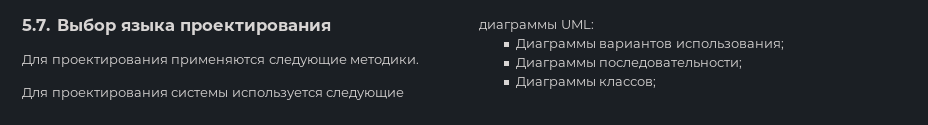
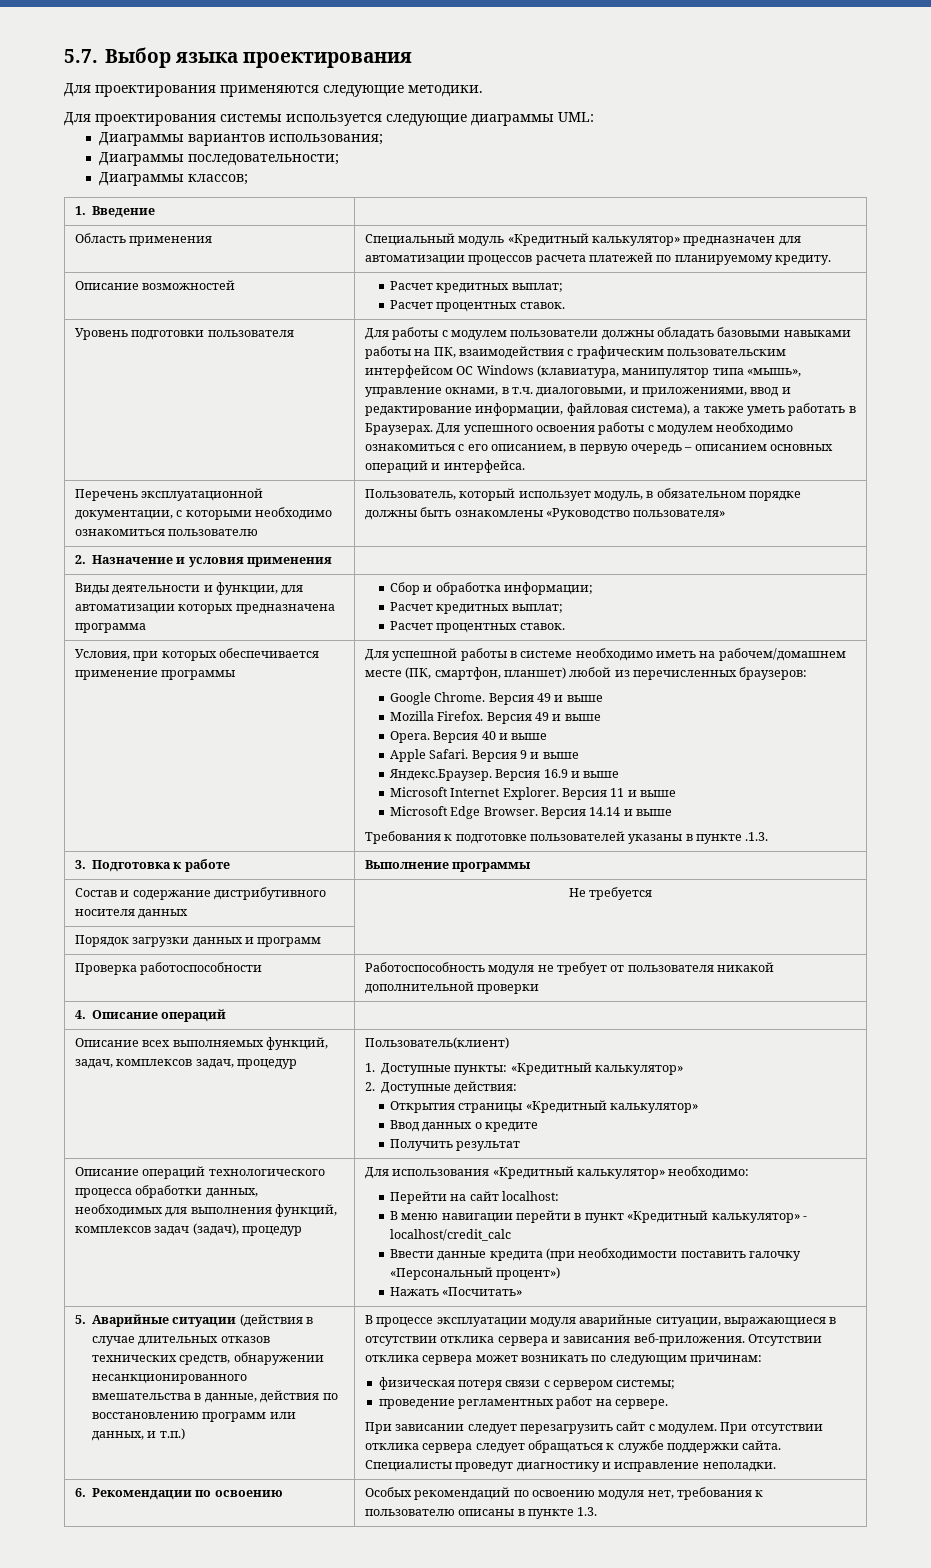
(657, 83) none -> [74,206,156,218] [74,233,213,246] [364,233,801,246] [364,252,832,265] [74,280,236,290] [389,281,563,293] [389,300,565,312] [74,328,294,340] [364,327,851,340] [364,346,787,359] [364,365,802,378] [364,387,791,397] [364,403,856,416] [364,422,794,435] [364,444,834,454] [364,460,525,473] [74,488,264,501] [74,507,332,520] [74,529,259,536] [364,488,802,501] [364,507,726,520] [74,555,333,567] [74,582,304,595] [74,604,335,614] [74,623,146,633] [389,582,594,595] [389,602,563,614] [389,621,565,633] [74,648,319,661] [74,670,236,680] [364,648,846,661] [364,667,808,680] [389,692,603,705] [389,711,601,724] [389,731,548,743] [389,749,579,762] [388,769,620,781] [389,787,677,800] [389,806,673,819] [364,831,769,844] [74,859,230,872] [364,860,532,872] [74,887,326,900] [74,909,189,919] [568,887,653,900] [74,935,322,947] [74,962,263,975] [364,962,775,975] [364,981,540,994] [74,1009,227,1022] [74,1037,328,1050] [74,1059,297,1069] [364,1037,509,1049] [364,1062,684,1075] [364,1081,518,1094] [389,1100,699,1113] [389,1120,539,1132] [389,1139,521,1151] [74,1166,325,1179] [74,1185,258,1198] [74,1204,337,1217] [74,1223,302,1236] [364,1166,750,1179] [389,1191,560,1204] [389,1210,807,1223] [389,1229,511,1241] [389,1248,802,1261] [389,1267,561,1280] [389,1287,523,1296] [74,1314,314,1327] [92,1336,270,1346] [92,1352,324,1365] [92,1374,248,1384] [92,1390,338,1403] [92,1412,296,1422] [92,1428,185,1441] [364,1314,837,1327] [364,1333,823,1346] [364,1355,763,1365] [378,1377,676,1390] [378,1396,669,1409] [364,1421,823,1434] [364,1440,782,1453] [364,1460,776,1472] [74,1488,283,1500] [364,1487,764,1500] [364,1507,598,1519] // 1. Введение | // Область применения | Специальный модуль «Кредитный калькулятор» предназначен для автоматизации процессов расчета платежей по планируемому кредиту. // Описание возможностей | Расчет кредитных выплат; // Расчет процентных ставок. // Уровень подготовки пользователя | Для работы с модулем пользователи должны обладать базовыми навыками работы на ПК, взаимодействия с графическим пользовательским интерфейсом ОС Windows (клавиатура, манипулятор типа «мышь», управление окнами, в т.ч. диалоговыми, и приложениями, ввод и редактирование информации, файловая система), а также уметь работать в Браузерах. Для успешного освоения работы с модулем необходимо ознакомиться с его описанием, в первую очередь – описанием основных операций и интерфейса. // Перечень эксплуатационной документации, с которыми необходимо ознакомиться пользователю | Пользователь, который использует модуль, в обязательном порядке должны быть ознакомлены «Руководство пользователя» // 2. Назначение и условия применения | // Виды деятельности и функции, для автоматизации которых предназначена программа | Сбор и обработка информации; // Расчет кредитных выплат; // Расчет процентных ставок. // Условия, при которых обеспечивается применение программы | Для успешной работы в системе необходимо иметь на рабочем/домашнем месте (ПК, смартфон, планшет) любой из перечисленных браузеров: // Google Chrome. Версия 49 и выше // Mozilla Firefox. Версия 49 и выше // Opera. Версия 40 и выше // Apple Safari. Версия 9 и выше // Яндекс.Браузер. Версия 16.9 и выше // Microsoft Internet Explorer. Версия 11 и выше // Microsoft Edge Browser. Версия 14.14 и выше // Требования к подготовке пользователей указаны в пункте .1.3. // 3. Подготовка к работе | Выполнение программы // Состав и содержание дистрибутивного носителя данных | Не требуется // Порядок загрузки данных и программ | // Проверка работоспособности | Работоспособность модуля не требует от пользователя никакой дополнительной проверки // 4. Описание операций | // Описание всех выполняемых функций, задач, комплексов задач, процедур | Пользователь(клиент) // 1. Доступные пункты: «Кредитный калькулятор» // 2. Доступные действия: // Открытия страницы «Кредитный калькулятор» // Ввод данных о кредите // Получить результат // Описание операций технологического процесса обработки данных, необходимых для выполнения функций, комплексов задач (задач), процедур | Для использования «Кредитный калькулятор» необходимо: // Перейти на сайт localhost: // В меню навигации перейти в пункт «Кредитный калькулятор» - localhost/credit_calc // Ввести данные кредита (при необходимости поставить галочку «Персональный процент») // Нажать «Посчитать» // 5. Аварийные ситуации (действия в случае длительных отказов технических средств, обнаружении несанкционированного вмешательства в данные, действия по восстановлению программ или данных, и т.п.) | В процессе эксплуатации модуля аварийные ситуации, выражающиеся в отсутствии отклика сервера и зависания веб-приложения. Отсутствии отклика сервера может возникать по следующим причинам: // физическая потеря связи с сервером системы; // проведение регламентных работ на сервере. // При зависании следует перезагрузить сайт с модулем. При отсутствии отклика сервера следует обращаться к службе поддержки сайта. Специалисты проведут диагностику и исправление неполадки. // 6. Рекомендации по освоению | Особых рекомендаций по освоению модуля нет, требования к пользователю описаны в пункте 1.3.

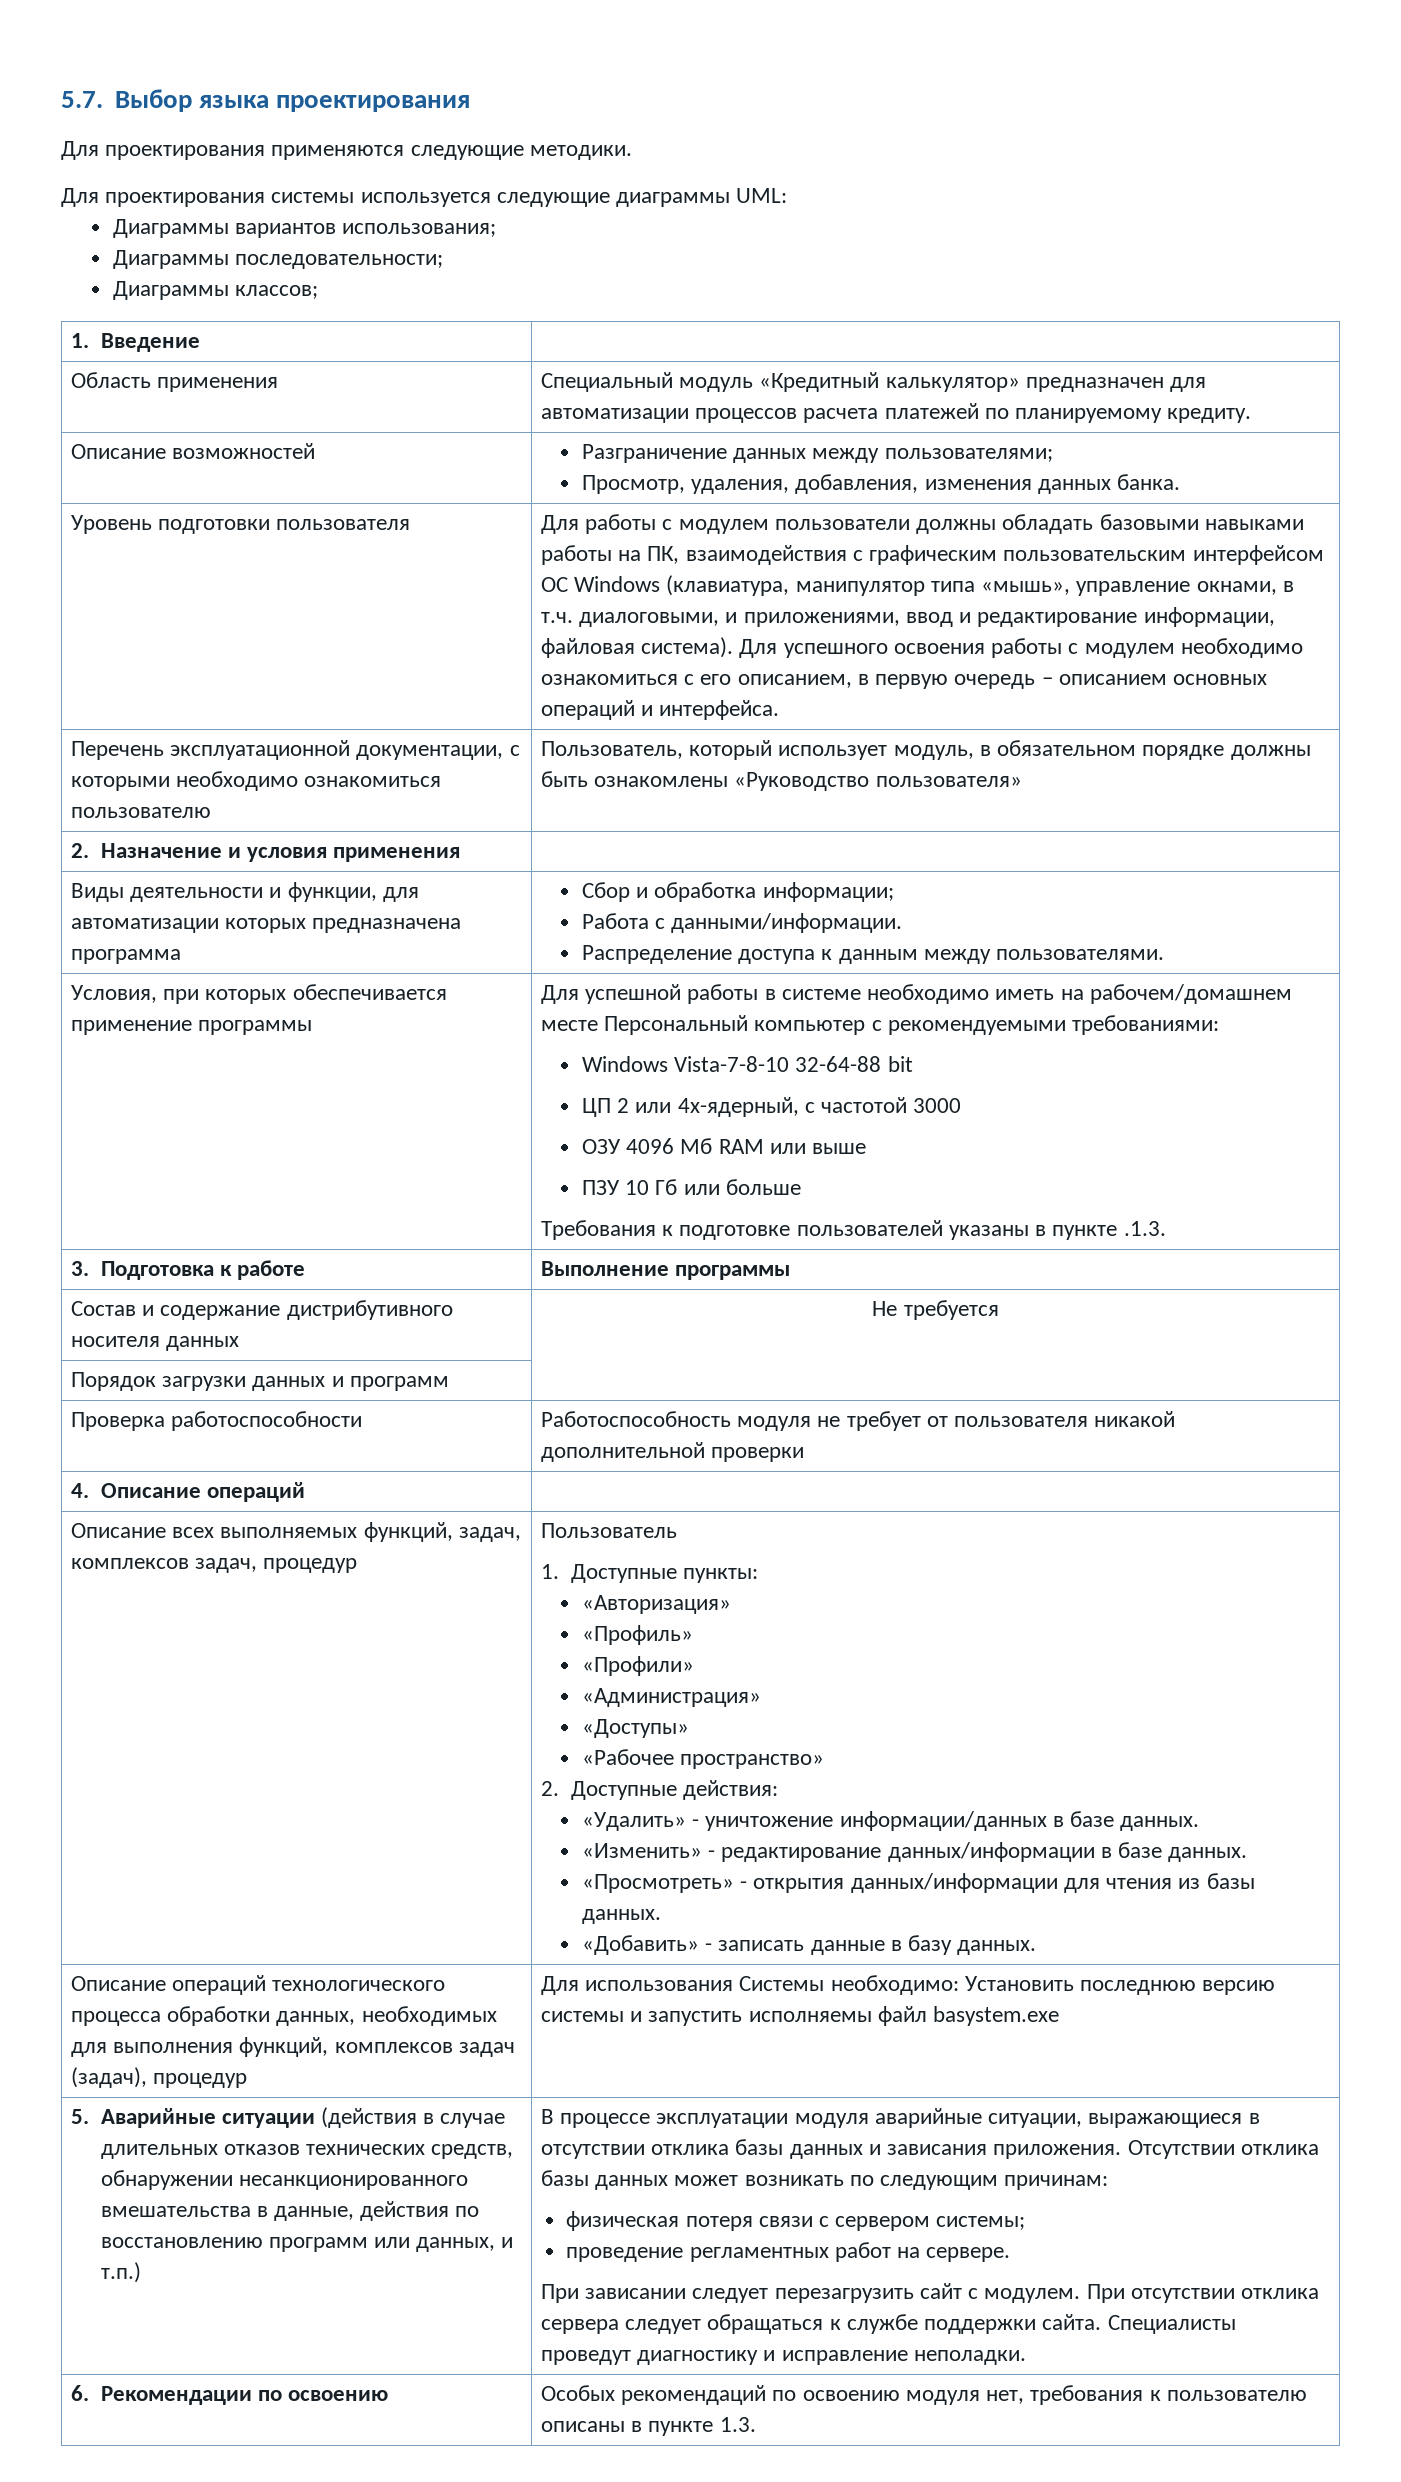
[389,281,563,293] [389,300,565,312] Расчет кредитных выплат; // Расчет процентных ставок. -> [582,444,1053,463] [582,474,1181,494] Разграничение данных между пользователями; // Просмотр, удаления, добавления, изменения данных банка.
[630,403,856,416] [364,423,433,435] система), а также уметь работать в Браузерах. -> [641,637,734,658] система).
[389,602,563,614] [389,621,565,633] Расчет кредитных выплат; // Расчет процентных ставок. -> [582,913,903,933] [582,945,1165,964] Работа с данными/информации. // Распределение доступа к данным между пользователями.
[405,667,808,680] [389,692,603,705] [389,711,601,724] [389,731,548,743] [389,749,579,762] [388,769,620,781] [389,787,677,800] [389,806,673,819] (ПК, смартфон, планшет) любой из перечисленных браузеров: // Google Chrome. Версия 49 и выше // Mozilla Firefox. Версия 49 и выше // Opera. Версия 40 и выше // Apple Safari. Версия 9 и выше // Яндекс.Браузер. Версия 16.9 и выше // Microsoft Internet Explorer. Версия 11 и выше // Microsoft Edge Browser. Версия 14.14 и выше -> [604,1015,1220,1035] [582,1056,913,1072] [582,1097,962,1117] [582,1138,867,1154] [582,1179,801,1195] Персональный компьютер c рекомендуемыми требованиями: // Windows Vista-7-8-10 32-64-88 bit // ЦП 2 или 4х-ядерный, с частотой 3000 // ОЗУ 4096 Мб RAM или выше // ПЗУ 10 Гб или больше
[364,1037,509,1049] Пользователь(клиент) -> [541,1523,678,1538] Пользователь
[510,1062,684,1075] [364,1081,518,1094] [389,1100,699,1113] [389,1120,539,1132] [389,1139,521,1151] «Кредитный калькулятор» // 2. Доступные действия: // Открытия страницы «Кредитный калькулятор» // Ввод данных о кредите // Получить результат -> [582,1595,732,1614] [582,1625,694,1645] [582,1656,695,1676] [582,1688,762,1707] [582,1719,690,1738] [582,1749,825,1769] [541,1780,778,1800] [582,1811,1200,1831] [582,1842,1248,1862] [582,1873,1255,1893] [582,1909,662,1924] [582,1935,1037,1955] // «Авторизация» // «Профиль» // «Профили» // «Администрация» // «Доступы» // «Рабочее пространство» // 2. Доступные действия: // «Удалить» - уничтожение информации/данных в базе данных. // «Изменить» - редактирование данных/информации в базе данных. // «Просмотреть» - открытия данных/информации для чтения из базы данных. // «Добавить» - записать данные в базу данных.
[492,1166,665,1179] «Кредитный калькулятор» -> [739,1976,825,1991] Системы
[389,1191,560,1204] [389,1210,807,1223] [389,1229,511,1241] [389,1248,802,1261] [389,1267,561,1280] [389,1287,523,1296] // Перейти на сайт localhost: // В меню навигации перейти в пункт «Кредитный калькулятор» - localhost/credit_calc // Ввести данные кредита (при необходимости поставить галочку «Персональный процент») // Нажать «Посчитать» -> [964,1976,1276,1995] [541,2006,1060,2026] Установить последнюю версию системы и запустить исполняемы файл basystem.exe
[497,1336,548,1346] сервера -> [735,2139,863,2159] базы данных
[633,1333,745,1346] веб-приложения. -> [993,2144,1122,2159] приложения.
[422,1355,473,1365] сервера -> [541,2170,669,2190] базы данных

